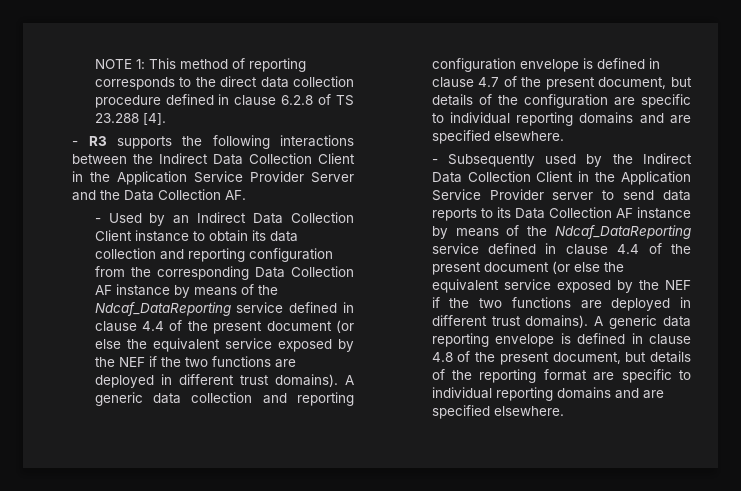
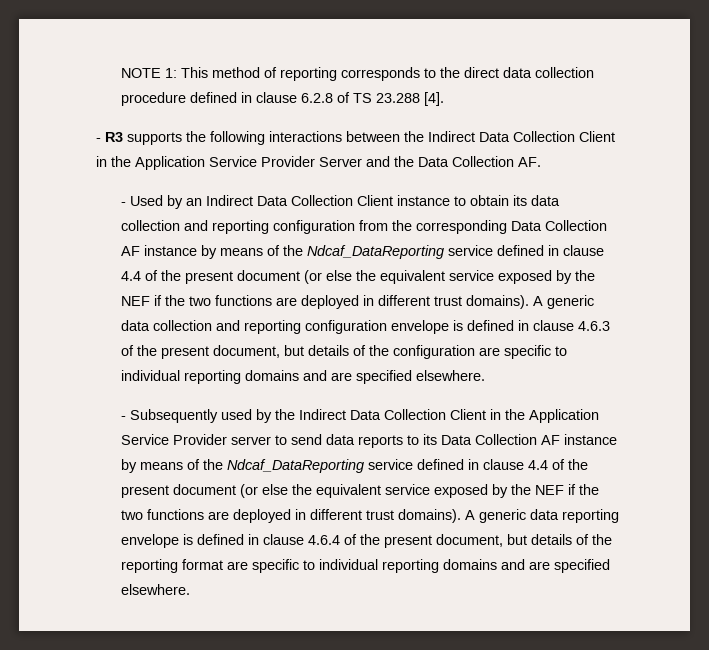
[478,77,500,87] 4.7 -> [577,321,610,331] 4.6.3
[431,352,453,362] 4.8 -> [307,535,340,545] 4.6.4

